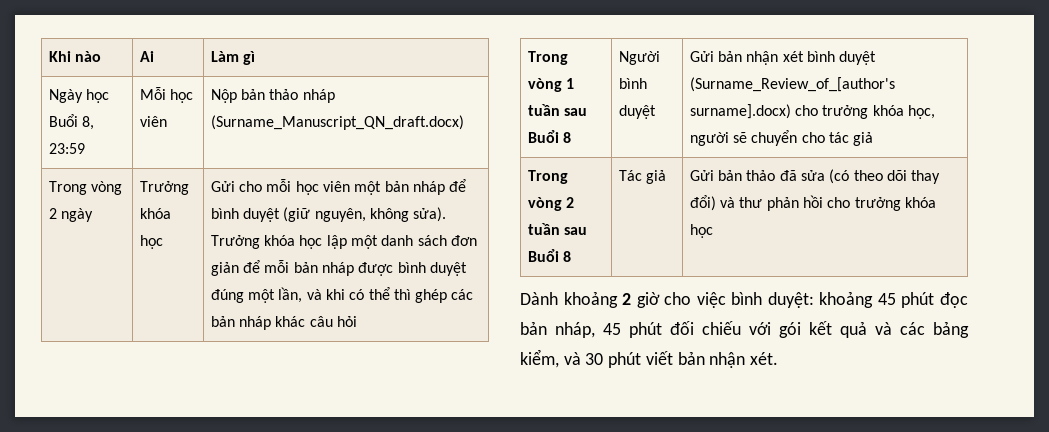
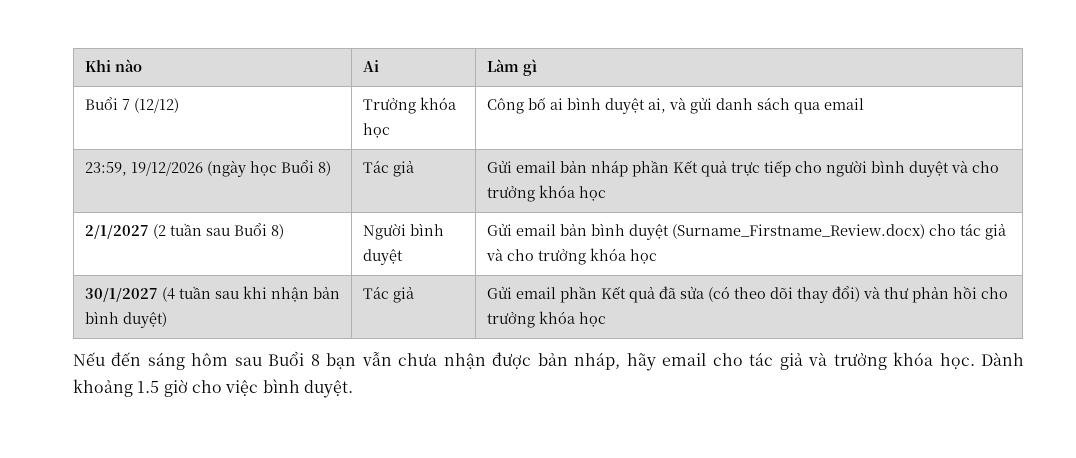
[48,89,109,103] [48,114,94,130] [48,143,85,154] [139,87,193,103] [139,116,167,127] [210,89,335,103] [210,115,464,130] [48,181,122,195] [48,208,93,222] [139,181,189,195] [139,208,171,219] [139,235,163,249] [210,179,467,195] [210,207,447,222] [210,235,477,249] [210,260,467,276] [210,287,474,303] [210,316,357,330] [527,51,568,65] [527,78,574,92] [527,104,587,116] [527,130,571,143] Ngày học Buổi 8, 23:59 | Mỗi học viên | Nộp bản thảo nháp (Surname_Manuscript_QN_draft.docx) // Trong vòng 2 ngày | Trưởng khóa học | Gửi cho mỗi học viên một bản nháp để bình duyệt (giữ nguyên, không sửa). Trưởng khóa học lập một danh sách đơn giản để mỗi bản nháp được bình duyệt đúng một lần, và khi có thể thì ghép các bản nháp khác câu hỏi // Trong vòng 1 tuần sau Buổi 8 -> [84,96,179,113] [362,97,456,114] [362,123,390,138] [486,97,864,114] [84,159,331,177] [362,160,414,177] [486,160,999,177] [486,185,606,202] [84,222,284,239] Buổi 7 (12/12) | Trưởng khóa học | Công bố ai bình duyệt ai, và gửi danh sách qua email // 23:59, 19/12/2026 (ngày học Buổi 8) | Tác giả | Gửi email bản nháp phần Kết quả trực tiếp cho người bình duyệt và cho trưởng khóa học // 2/1/2027 (2 tuần sau Buổi 8)
[717,51,877,65] [689,77,895,92] [689,104,935,119] [689,130,874,146] [527,170,568,184] [527,197,574,211] [527,223,587,235] [527,249,571,262] [618,170,666,184] [689,170,776,181] bản nhận xét bình duyệt (Surname_Review_of_[author's surname].docx) cho trưởng khóa học, người sẽ chuyển cho tác giả // Trong vòng 2 tuần sau Buổi 8 | Tác giả | Gửi bản thảo -> [515,223,1006,240] [485,248,657,265] [84,286,340,302] [84,311,167,328] [362,286,414,303] [486,286,655,303] email bản bình duyệt (Surname_Firstname_Review.docx) cho tác giả và cho trưởng khóa học // 30/1/2027 (4 tuần sau khi nhận bản bình duyệt) | Tác giả | Gửi email phần Kết quả
(713, 231) none -> [73,351,975,371] Nếu đến sáng hôm sau Buổi 8 bạn vẫn chưa nhận được bản nháp, hãy email cho tác giả và trưởng khóa học.
[622,293,632,305] 2 -> [137,381,160,393] 1.5
[767,292,968,308] [520,321,969,338] [520,349,779,368] duyệt: khoảng 45 phút đọc bản nháp, 45 phút đối chiếu với gói kết quả và các bảng kiểm, và 30 phút viết bản nhận xét. -> [303,380,353,398] duyệt.

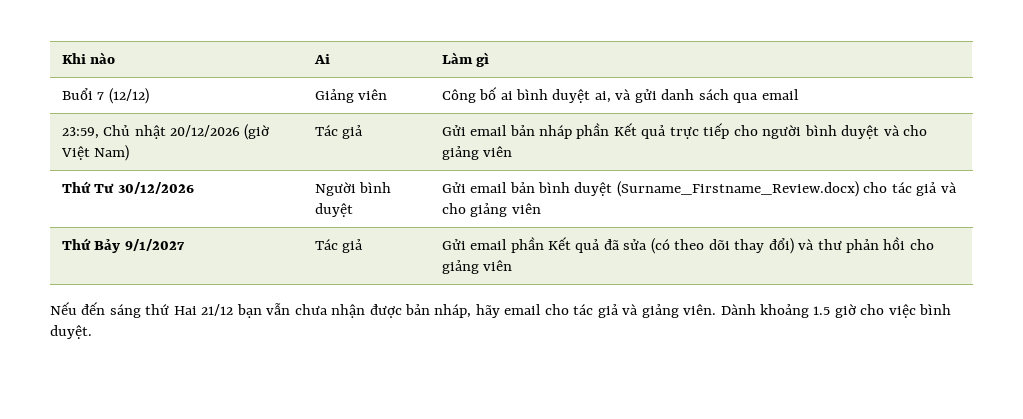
[362,97,456,114] [362,123,390,138] Trưởng khóa học -> [314,89,388,103] Giảng viên
[130,159,331,177] 19/12/2026 (ngày học Buổi 8) -> [103,124,270,140] [60,145,130,161] Chủ nhật 20/12/2026 (giờ Việt Nam)
[486,185,606,202] [84,222,284,239] trưởng khóa học // 2/1/2027 (2 tuần sau Buổi 8) -> [441,146,513,160] [61,181,194,194] giảng viên // Thứ Tư 30/12/2026
[537,248,657,265] [84,286,340,302] [84,311,167,328] trưởng khóa học // 30/1/2027 (4 tuần sau khi nhận bản bình duyệt) -> [470,203,541,217] [61,238,185,253] giảng viên // Thứ Bảy 9/1/2027
[486,311,606,328] trưởng khóa học -> [441,260,513,274] giảng viên
[191,351,320,366] hôm sau Buổi 8 -> [145,304,234,316] thứ Hai 21/12
[833,352,975,370] trưởng khóa học. -> [641,304,717,318] giảng viên.

